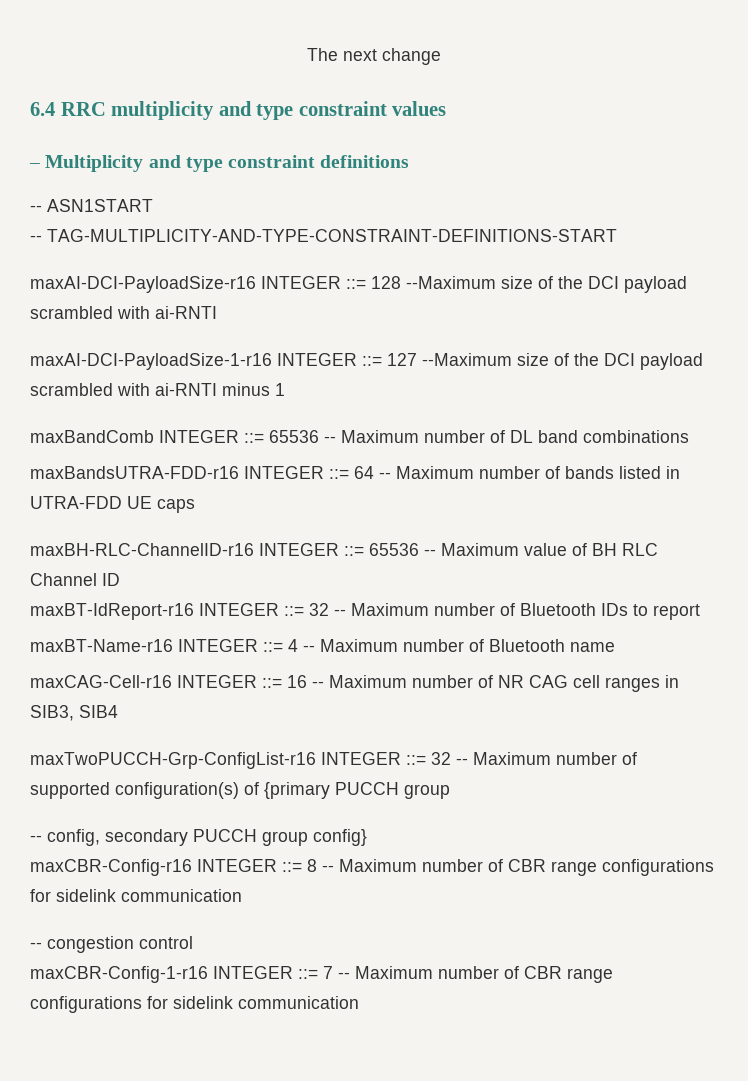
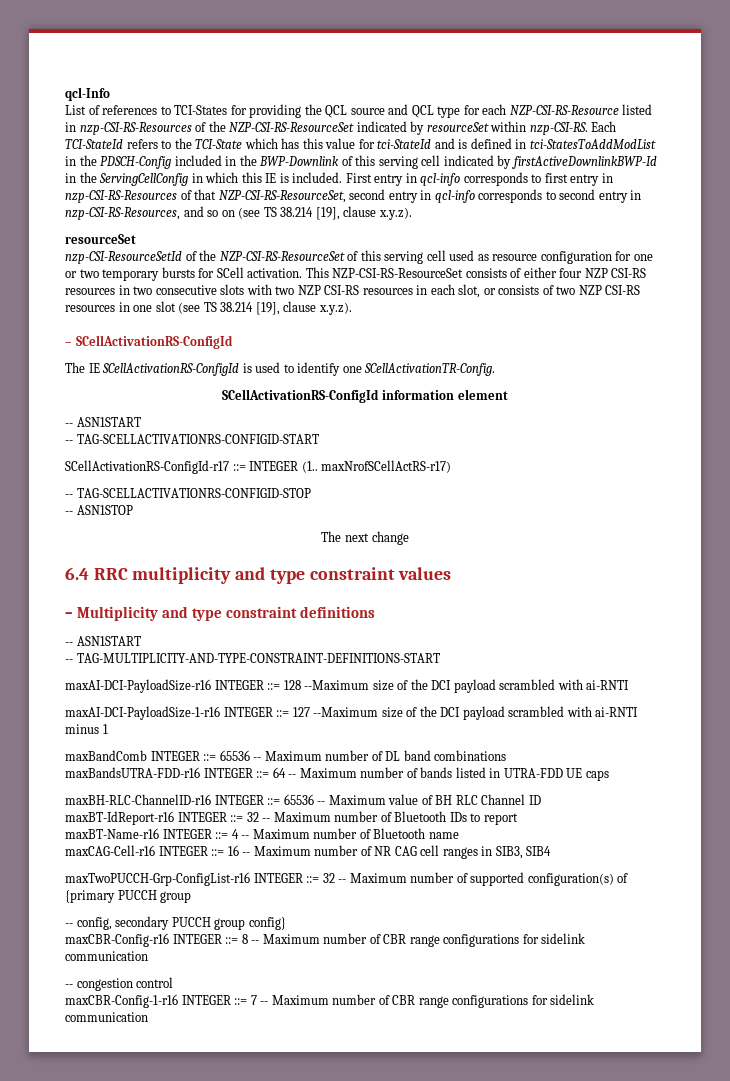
(307, 54) none -> [65,87,110,101] [65,104,653,118] [65,121,617,135] [65,138,656,149] [65,155,657,169] [65,172,613,186] [65,189,642,203] [65,206,412,220] [65,234,136,244] [65,250,653,264] [65,267,647,281] [65,284,641,298] [65,301,352,315] [65,335,233,349] [65,362,496,376] [222,389,508,403] [65,417,141,427] [65,434,319,444] [65,460,452,474] [65,488,311,498] [65,505,133,515] qcl-Info // List of references to TCI-States for providing the QCL source and QCL type for each NZP-CSI-RS-Resource listed in nzp-CSI-RS-Resources of the NZP-CSI-RS-ResourceSet indicated by resourceSet within nzp-CSI-RS. Each TCI-StateId refers to the TCI-State which has this value for tci-StateId and is defined in tci-StatesToAddModList in the PDSCH-Config included in the BWP-Downlink of this serving cell indicated by firstActiveDownlinkBWP-Id in the ServingCellConfig in which this IE is included. First entry in qcl-info corresponds to first entry in nzp-CSI-RS-Resources of that NZP-CSI-RS-ResourceSet, second entry in qcl-info corresponds to second entry in nzp-CSI-RS-Resources, and so on (see TS 38.214 [19], clause x.y.z). // resourceSet // nzp-CSI-ResourceSetId of the NZP-CSI-RS-ResourceSet of this serving cell used as resource configuration for one or two temporary bursts for SCell activation. This NZP-CSI-RS-ResourceSet consists of either four NZP CSI-RS resources in two consecutive slots with two NZP CSI-RS resources in each slot, or consists of two NZP CSI-RS resources in one slot (see TS 38.214 [19], clause x.y.z). // – SCellActivationRS-ConfigId // The IE SCellActivationRS-ConfigId is used to identify one SCellActivationTR-Config. // SCellActivationRS-ConfigId information element // -- ASN1START // -- TAG-SCELLACTIVATIONRS-CONFIGID-START // SCellActivationRS-ConfigId-r17 ::= INTEGER (1.. maxNrofSCellActRS-r17) // -- TAG-SCELLACTIVATIONRS-CONFIGID-STOP // -- ASN1STOP //

